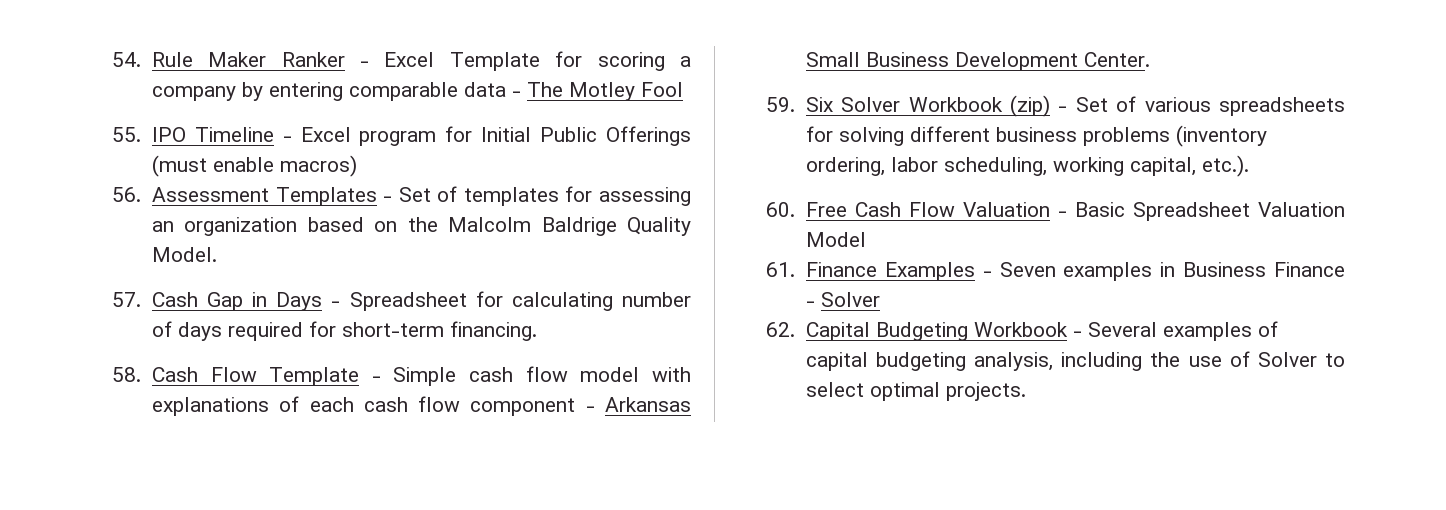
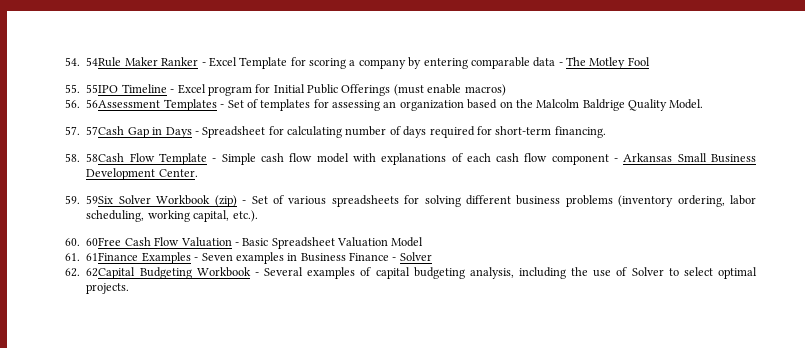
[151,52,193,67] Rule -> [86,57,122,67] 54Rule
[151,127,186,142] IPO -> [86,84,119,93] 55IPO
[151,187,269,202] Assessment -> [86,99,161,108] 56Assessment
[151,292,198,307] Cash -> [86,126,125,135] 57Cash
[151,367,198,382] Cash -> [86,153,125,162] 58Cash
[805,97,833,112] Six -> [86,195,114,204] 59Six
[805,202,847,217] Free -> [86,237,122,246] 60Free
[805,262,877,277] Finance -> [86,252,139,261] 61Finance
[805,322,870,341] Capital -> [86,267,136,279] 62Capital

